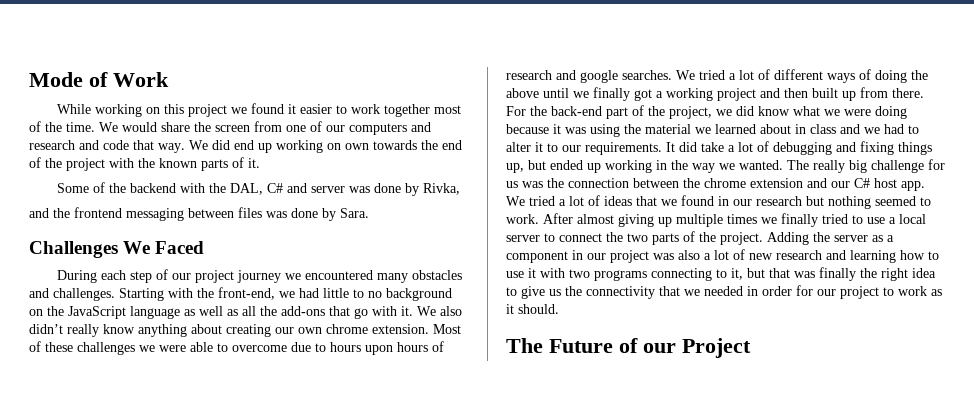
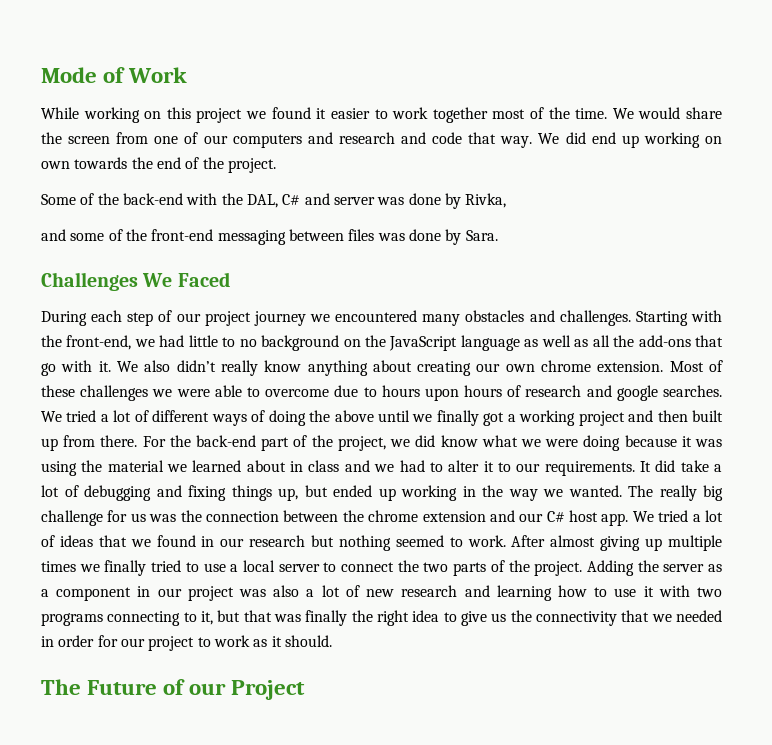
[66,157,260,171] project with the known parts of it. -> [227,158,276,173] project.
[129,183,176,193] backend -> [122,193,183,205] back-end
[53,207,122,218] the frontend -> [70,229,214,241] some of the front-end

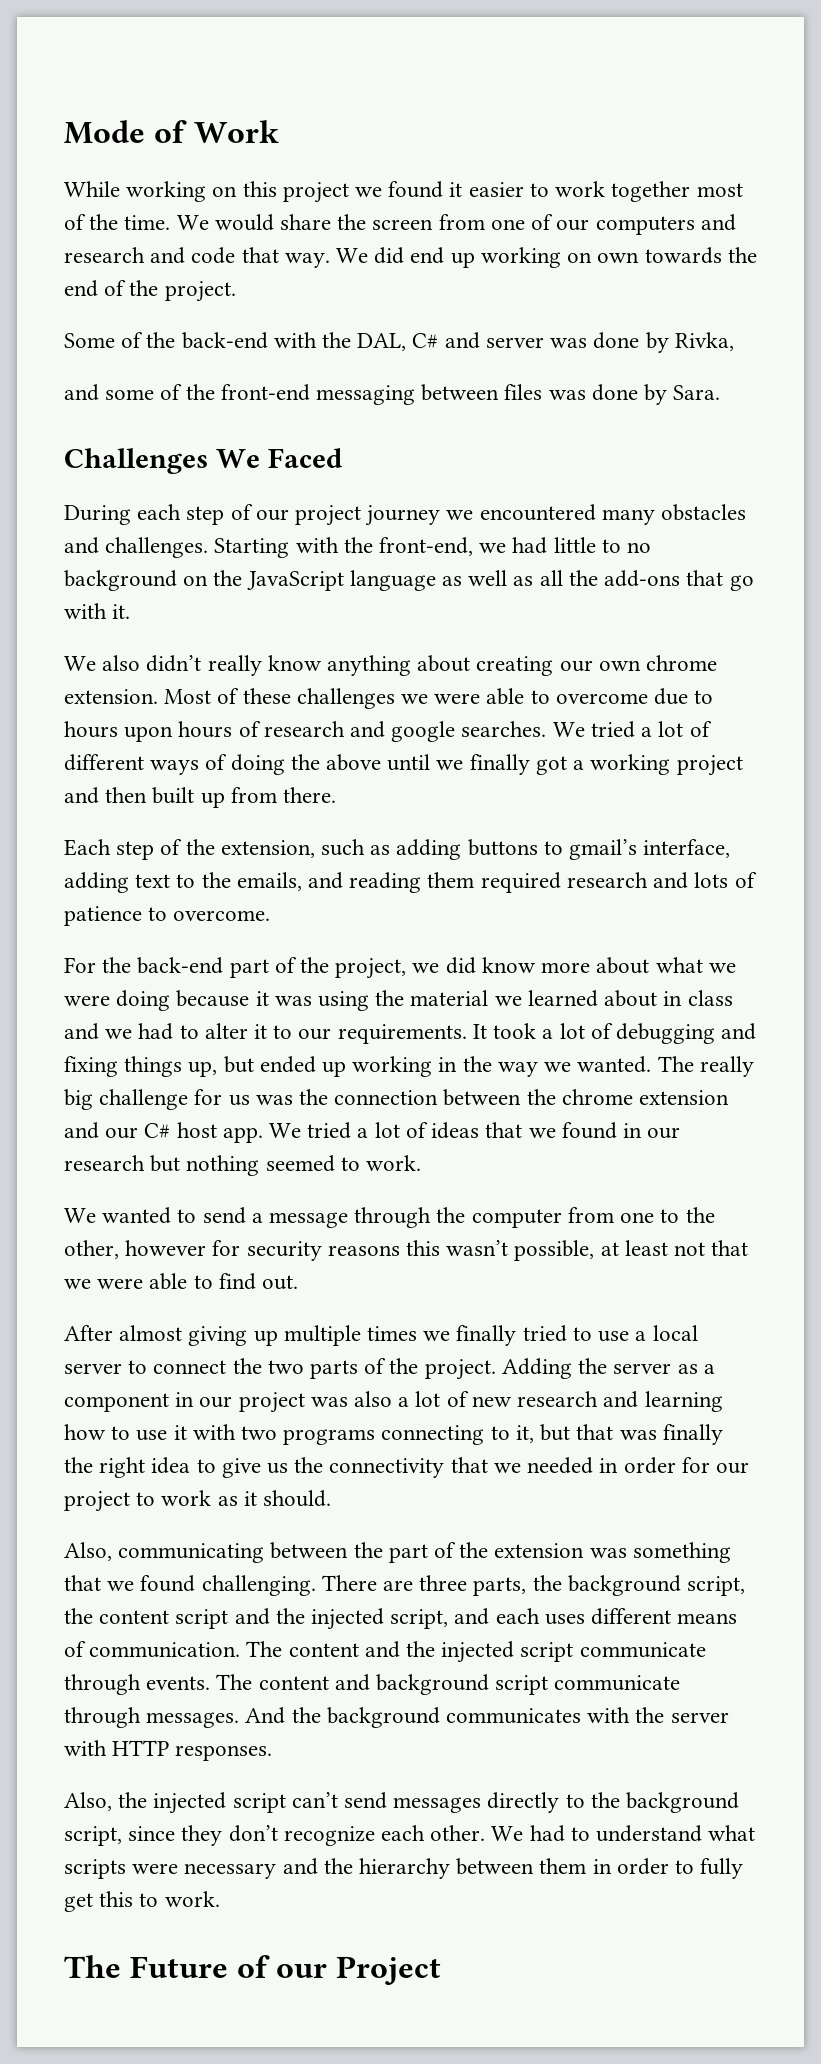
(111, 366) none -> (131, 611) //
(138, 441) none -> [64,839,731,860] [64,872,757,893] [64,906,271,926] // Each step of the extension, such as adding buttons to gmail’s interface, adding text to the emails, and reading them required research and lots of patience to overcome. //
(478, 441) none -> [541,957,650,974] more about
[655,460,709,472] did take -> [493,1023,537,1039] took
(506, 541) none -> [64,1207,715,1228] [64,1240,749,1261] [64,1273,299,1290] // We wanted to send a message through the computer from one to the other, however for security reasons this wasn’t possible, at least not that we were able to find out. //
(332, 641) none -> [64,1542,731,1563] [64,1575,746,1596] [64,1608,738,1630] [64,1641,706,1663] [64,1674,681,1695] [64,1707,729,1728] [64,1740,273,1761] [64,1792,740,1814] [64,1825,756,1846] [64,1858,744,1879] [64,1891,220,1912] // Also, communicating between the part of the extension was something that we found challenging. There are three parts, the background script, the content script and the injected script, and each uses different means of communication. The content and the injected script communicate through events. The content and background script communicate through messages. And the background communicates with the server with HTTP responses. // Also, the injected script can’t send messages directly to the background script, since they don’t recognize each other. We had to understand what scripts were necessary and the hierarchy between them in order to fully get this to work.

